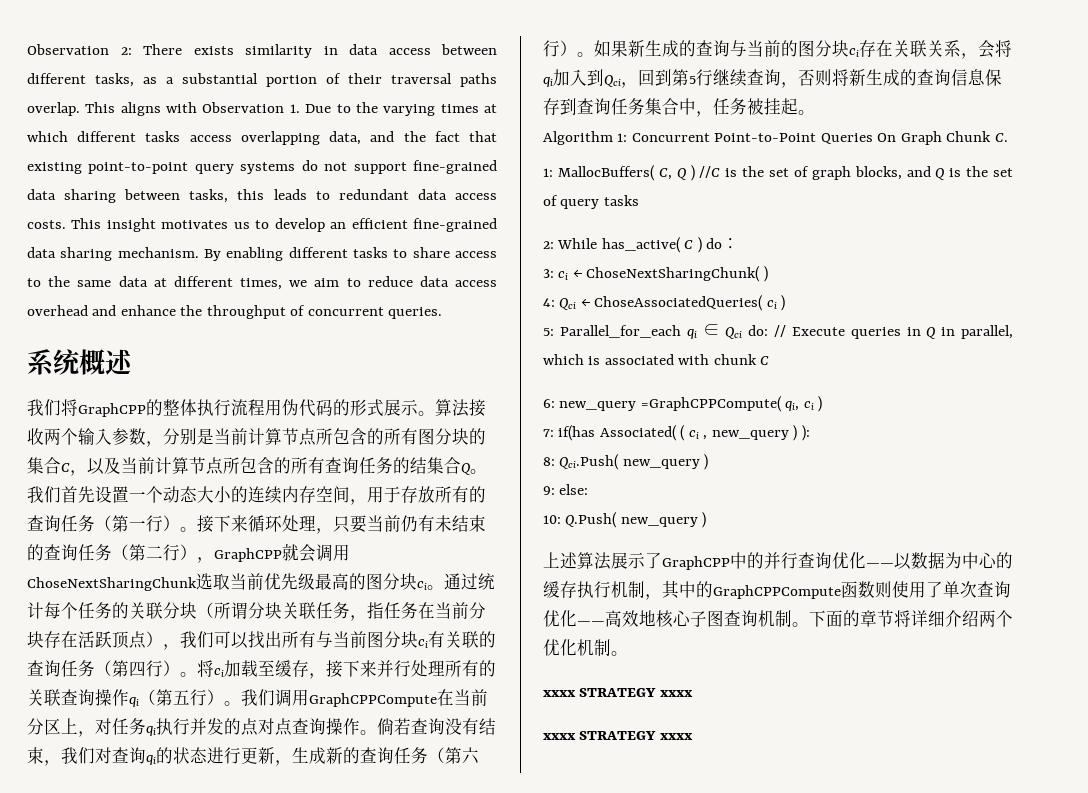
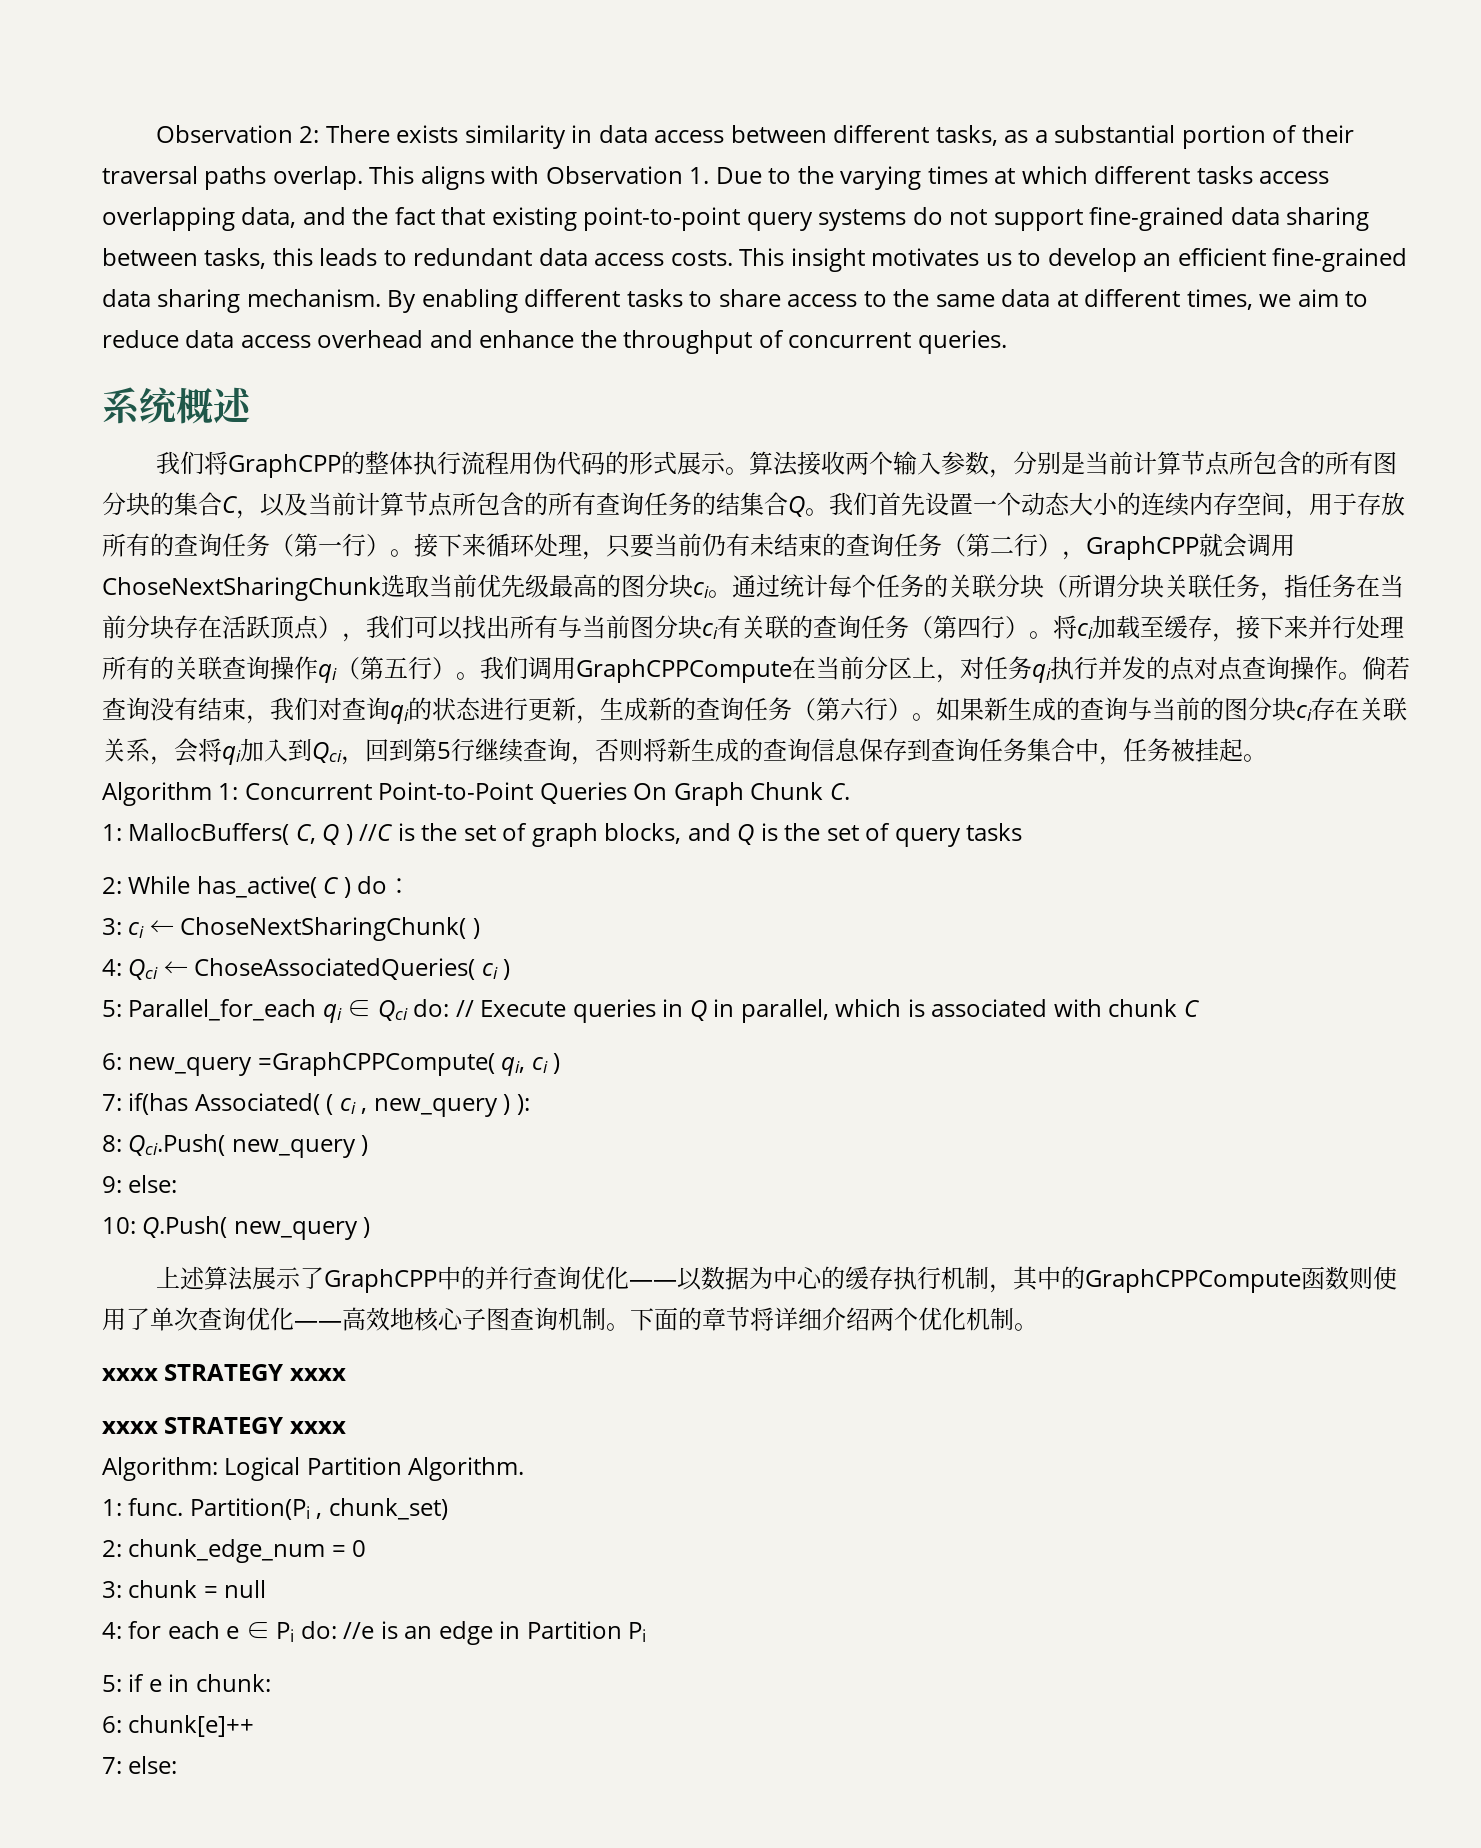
(693, 736) none -> [102,1457,525,1481] [102,1498,448,1520] [102,1539,367,1563] [102,1580,267,1598] [102,1621,647,1645] [102,1674,271,1692] [102,1715,255,1737] [102,1756,178,1774] // Algorithm: Logical Partition Algorithm. // 1: func. Partition(Pi , chunk_set) // 2: chunk_edge_num = 0 // 3: chunk = null // 4: for each e ∈ Pi do: //e is an edge in Partition Pi // 5: if e in chunk: // 6: chunk[e]++ // 7: else:

